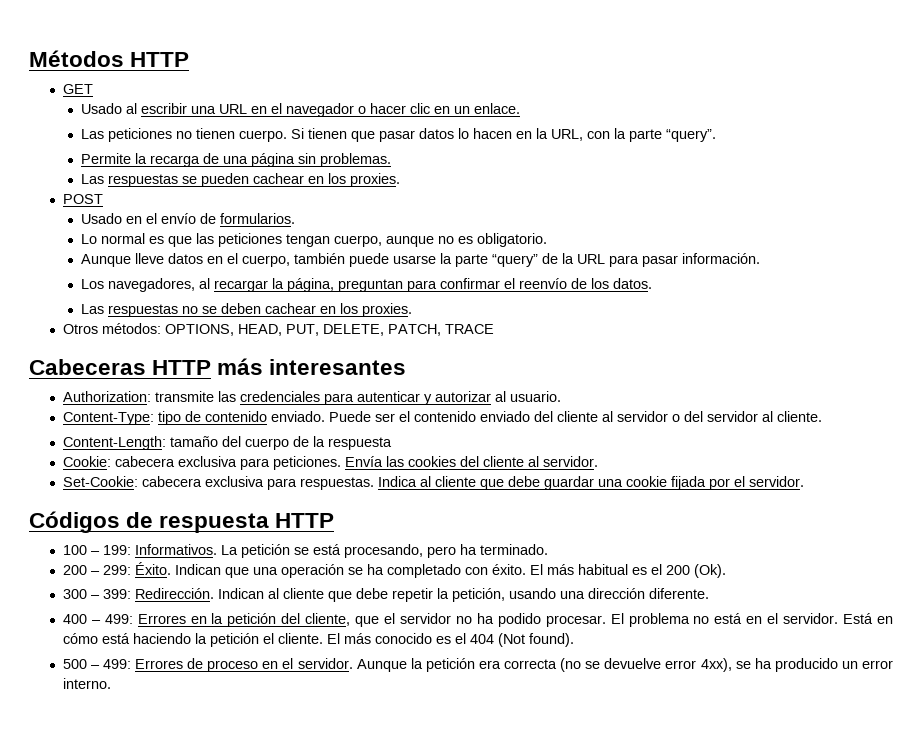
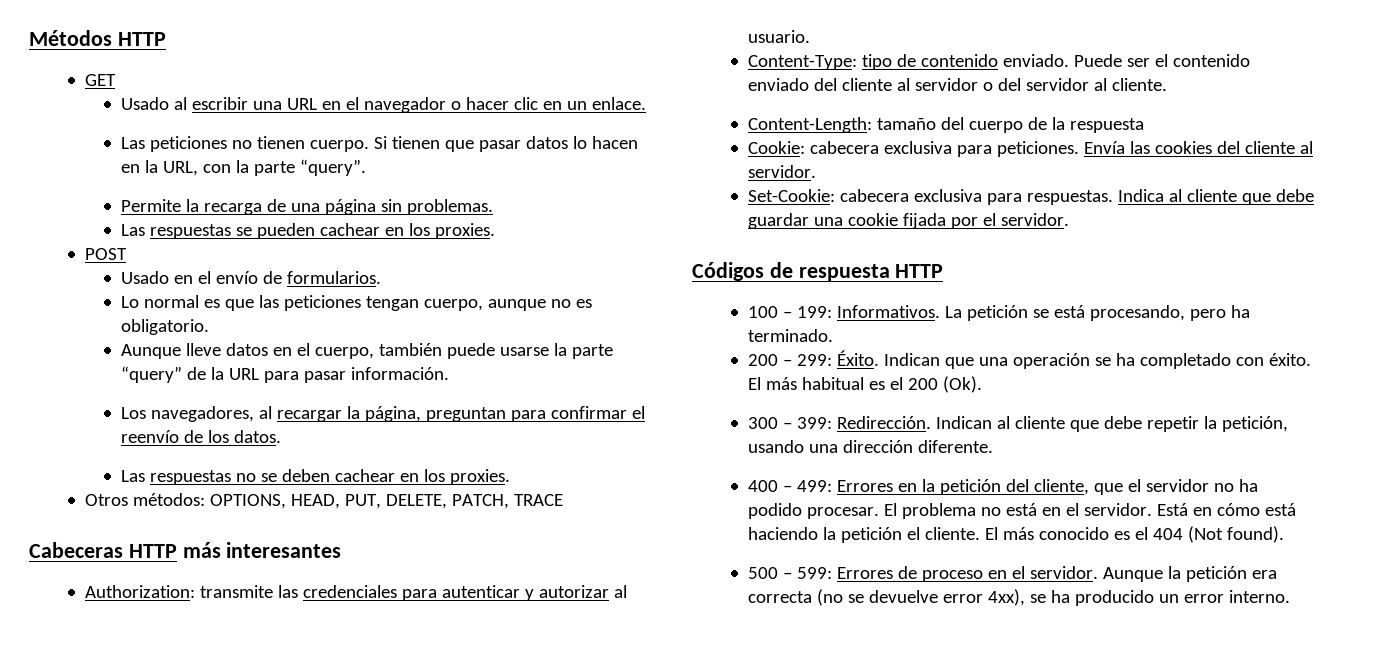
[102,659,131,669] 499: -> [797,567,833,579] 599:

